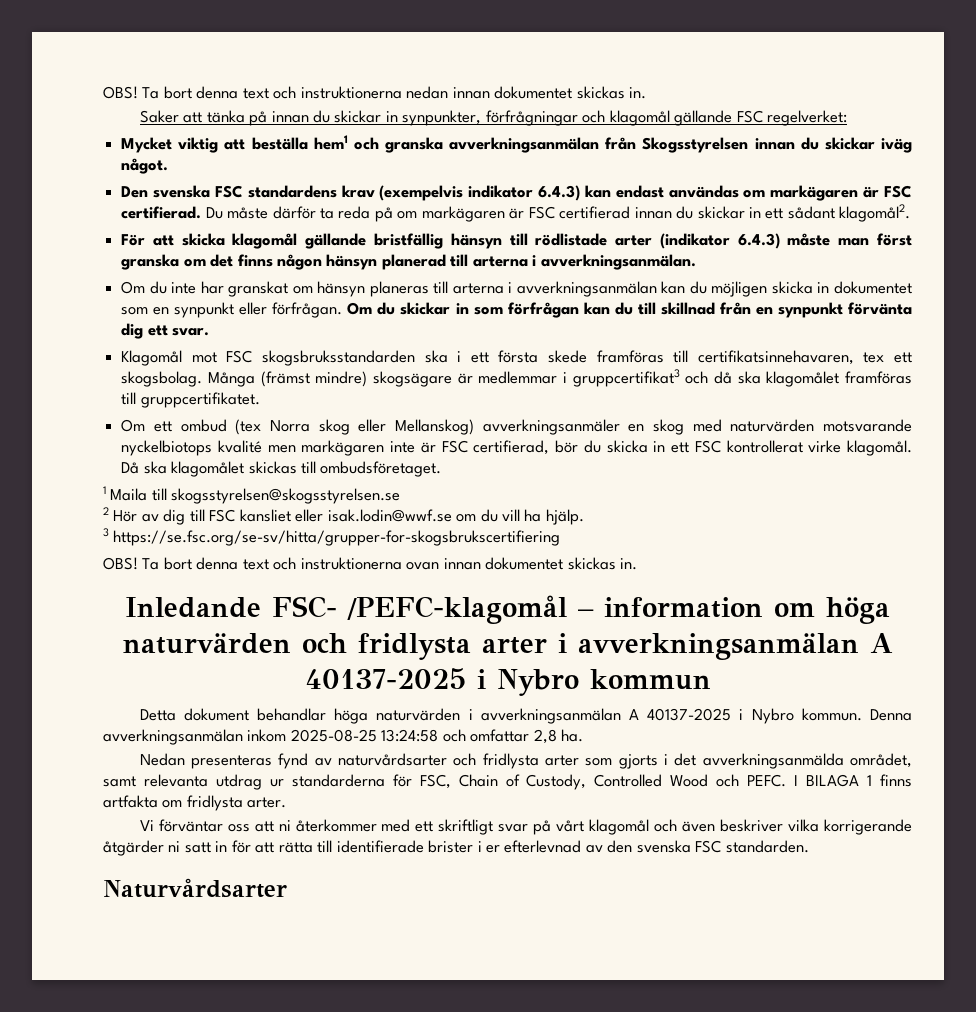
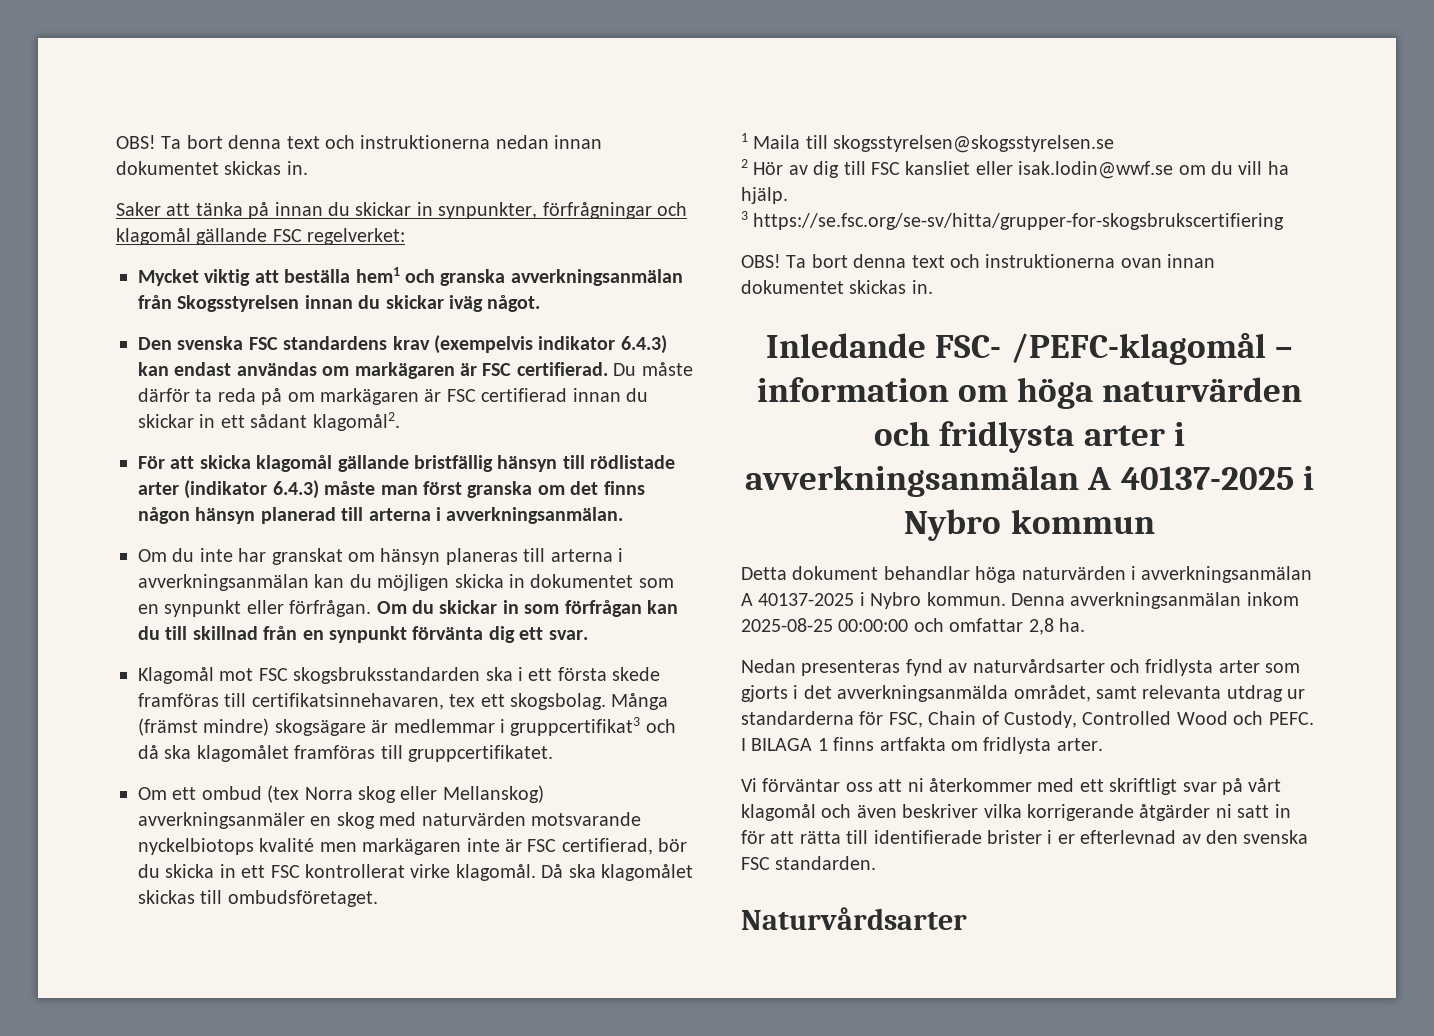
[381,729,439,742] 13:24:58 -> [838,619,909,632] 00:00:00

